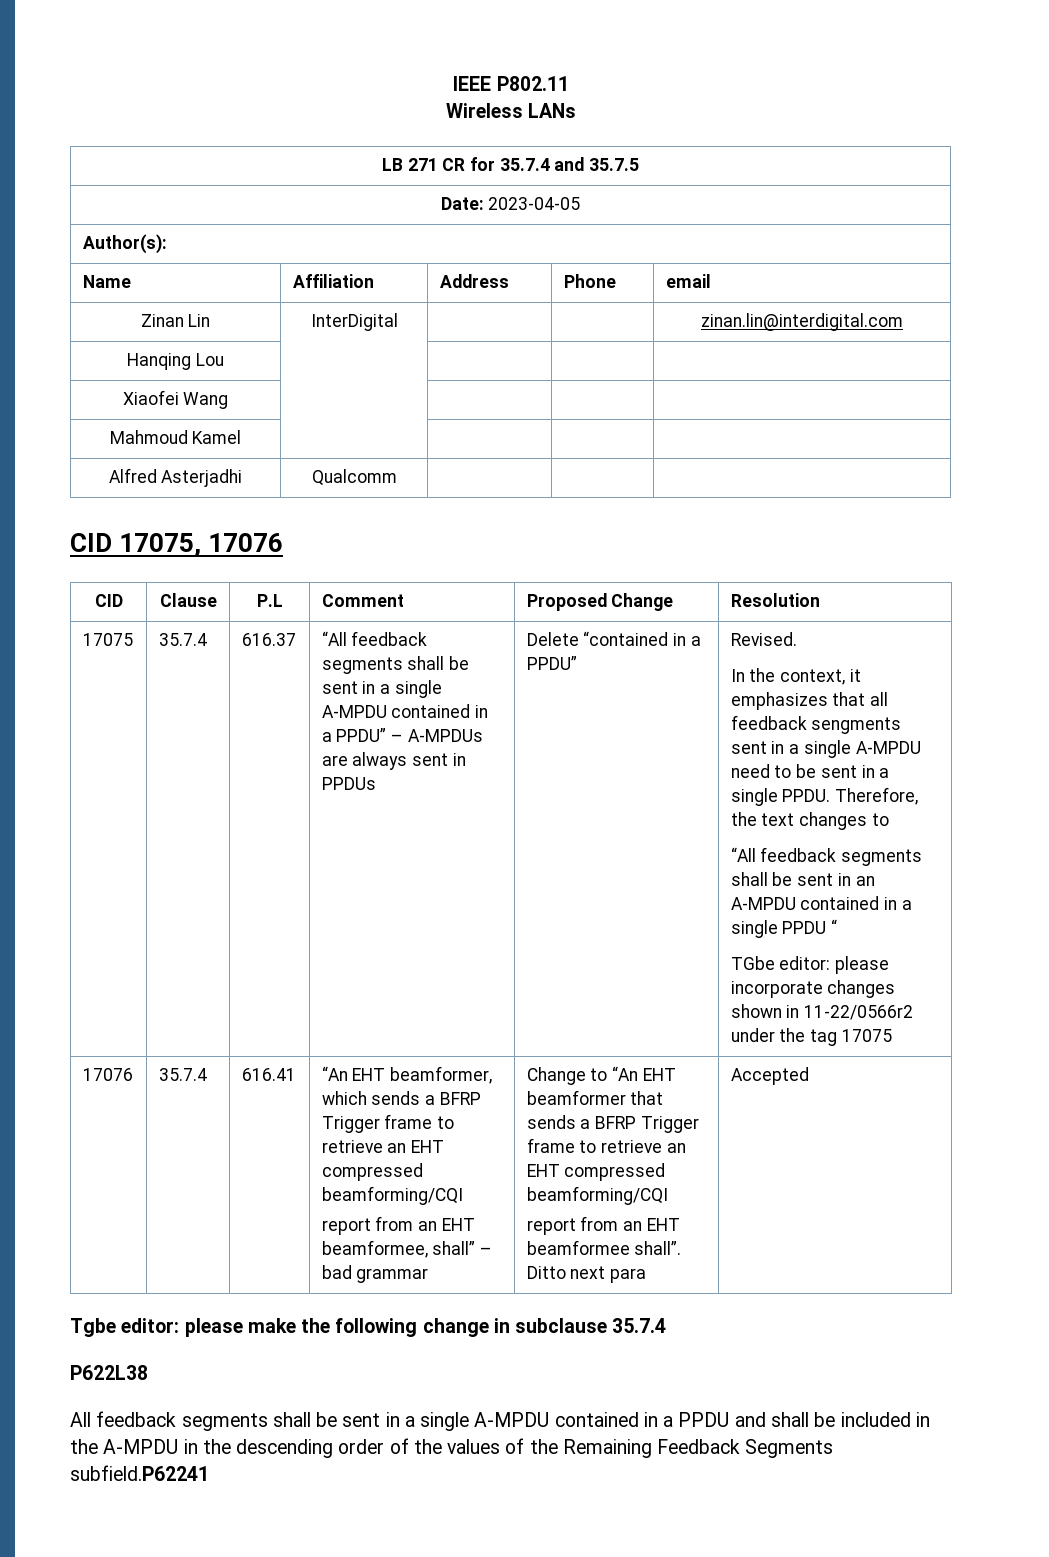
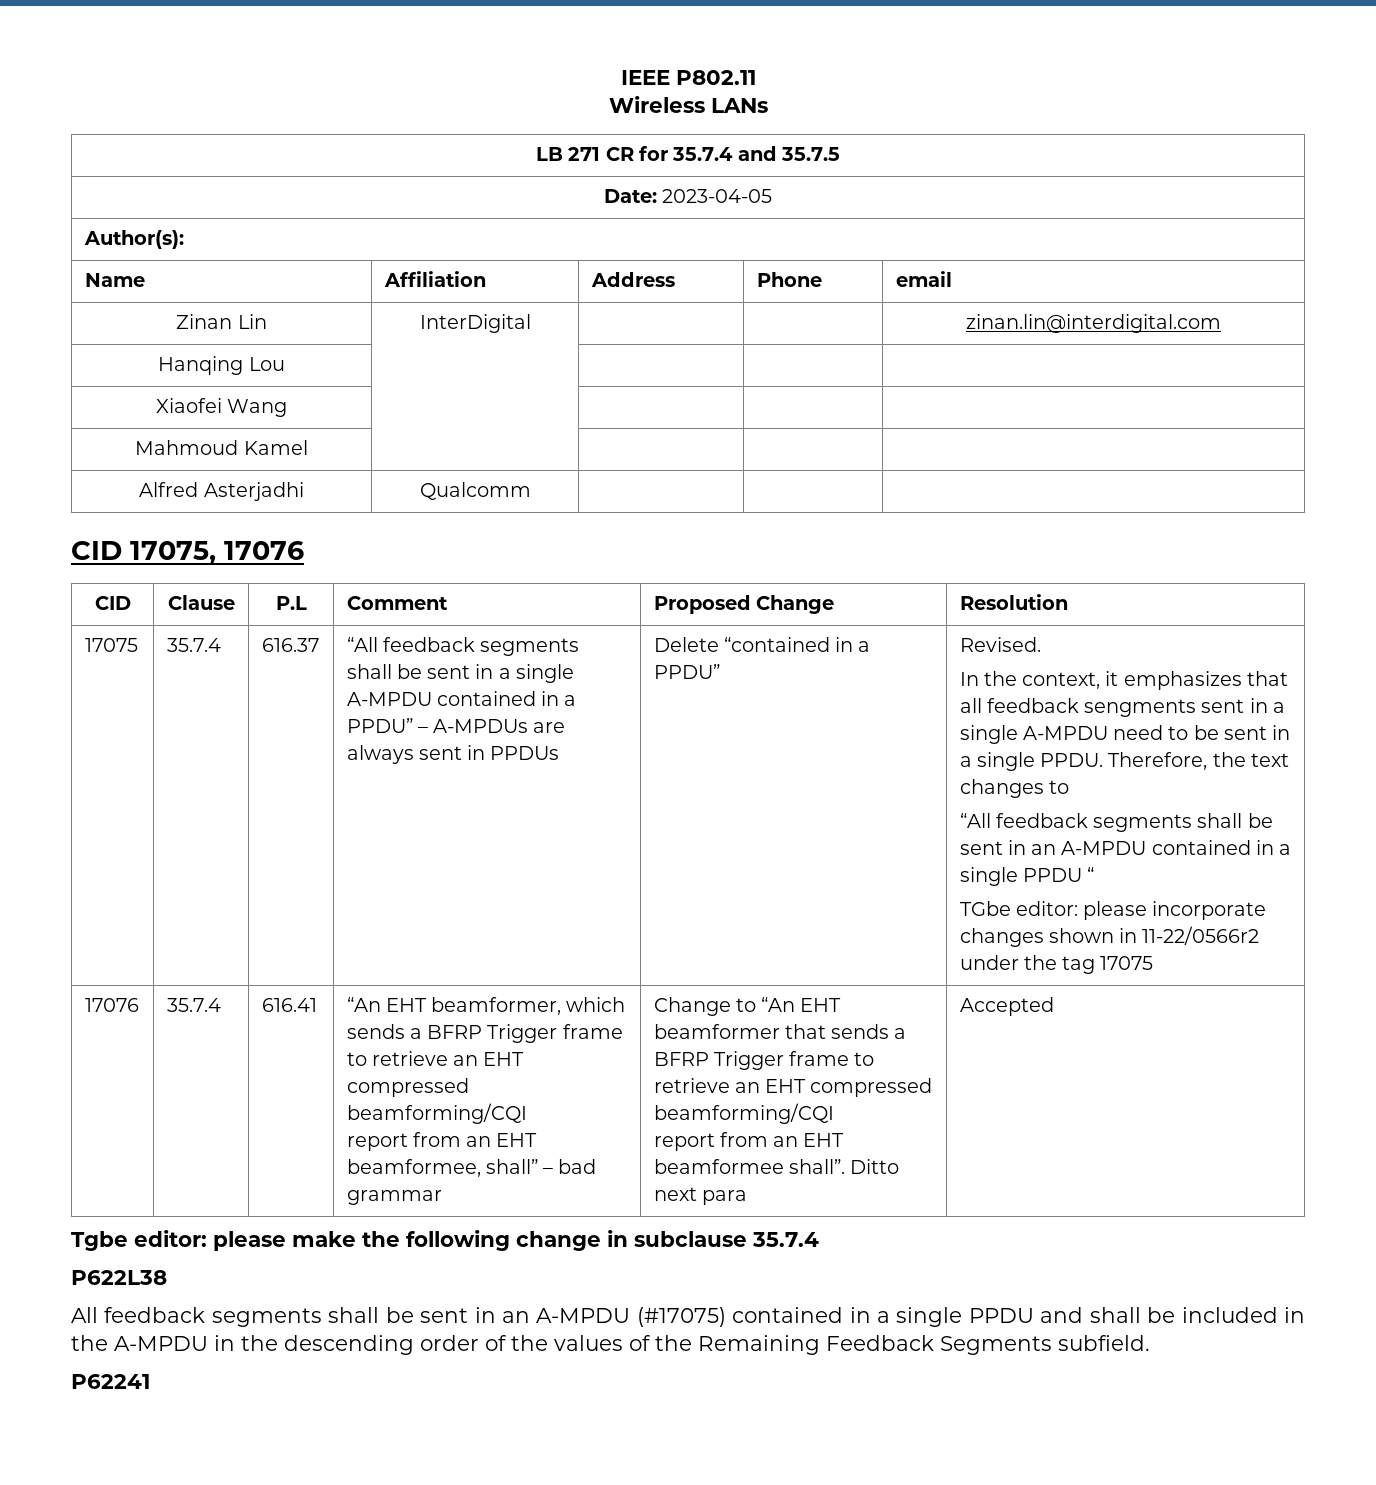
[404,1412,674,1431] a single A-MPDU contained in a -> [501,1307,963,1327] an A-MPDU (#17075) contained in a single
[70,1465,209,1481] subfield.P62241 -> [1058,1335,1150,1351] [71,1374,150,1389] subfield. // P62241

